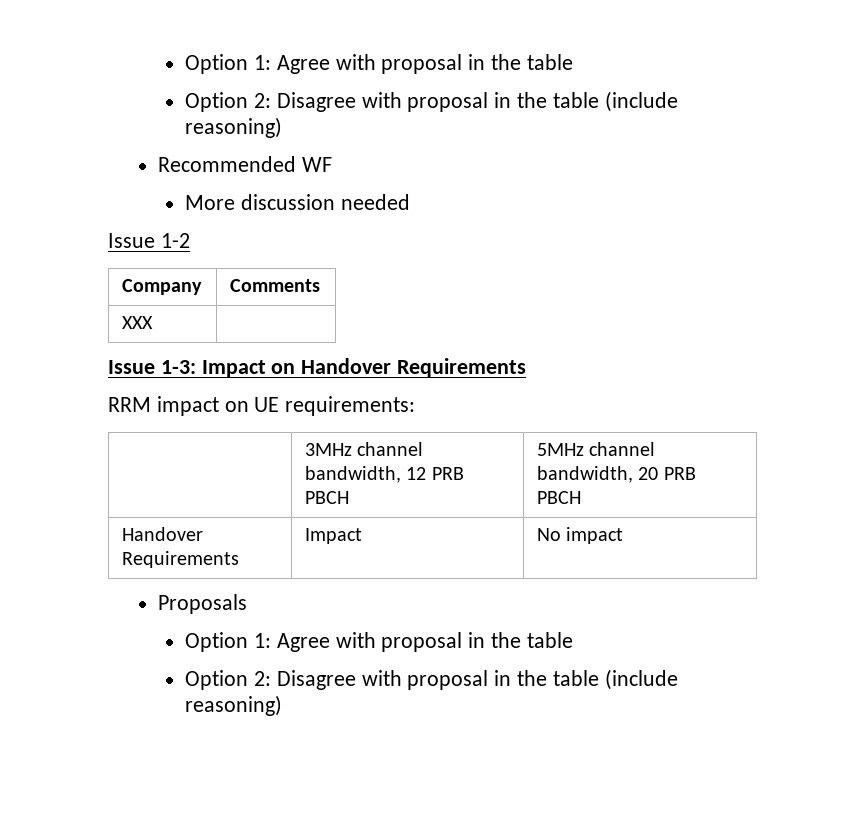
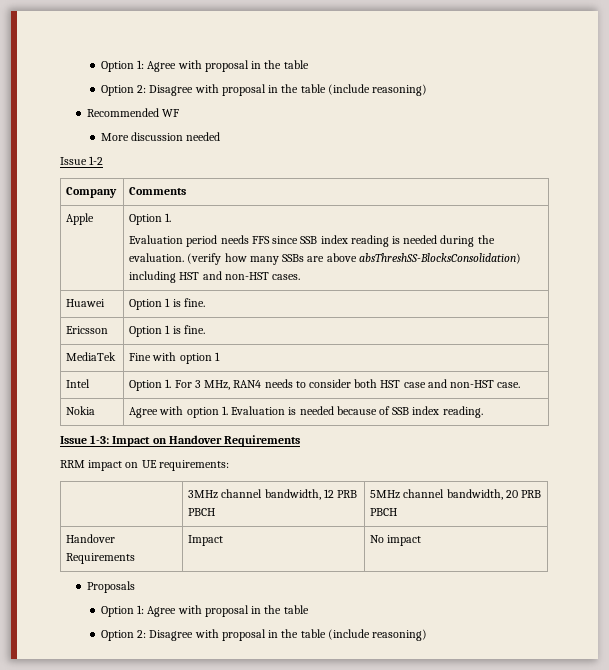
[122,316,154,329] XXX | -> [66,213,95,225] [129,213,172,225] [129,235,495,247] [129,253,521,265] [129,271,301,283] [66,299,106,307] [129,298,205,310] [66,326,109,334] [129,325,205,337] [66,352,117,361] [129,352,220,364] [66,379,91,388] [129,379,521,391] [66,406,96,415] [129,406,483,418] Apple | Option 1. // Evaluation period needs FFS since SSB index reading is needed during the evaluation. (verify how many SSBs are above absThreshSS-BlocksConsolidation) including HST and non-HST cases. // Huawei | Option 1 is fine. // Ericsson | Option 1 is fine. // MediaTek | Fine with option 1 // Intel | Option 1. For 3 MHz, RAN4 needs to consider both HST case and non-HST case. // Nokia | Agree with option 1. Evaluation is needed because of SSB index reading.

